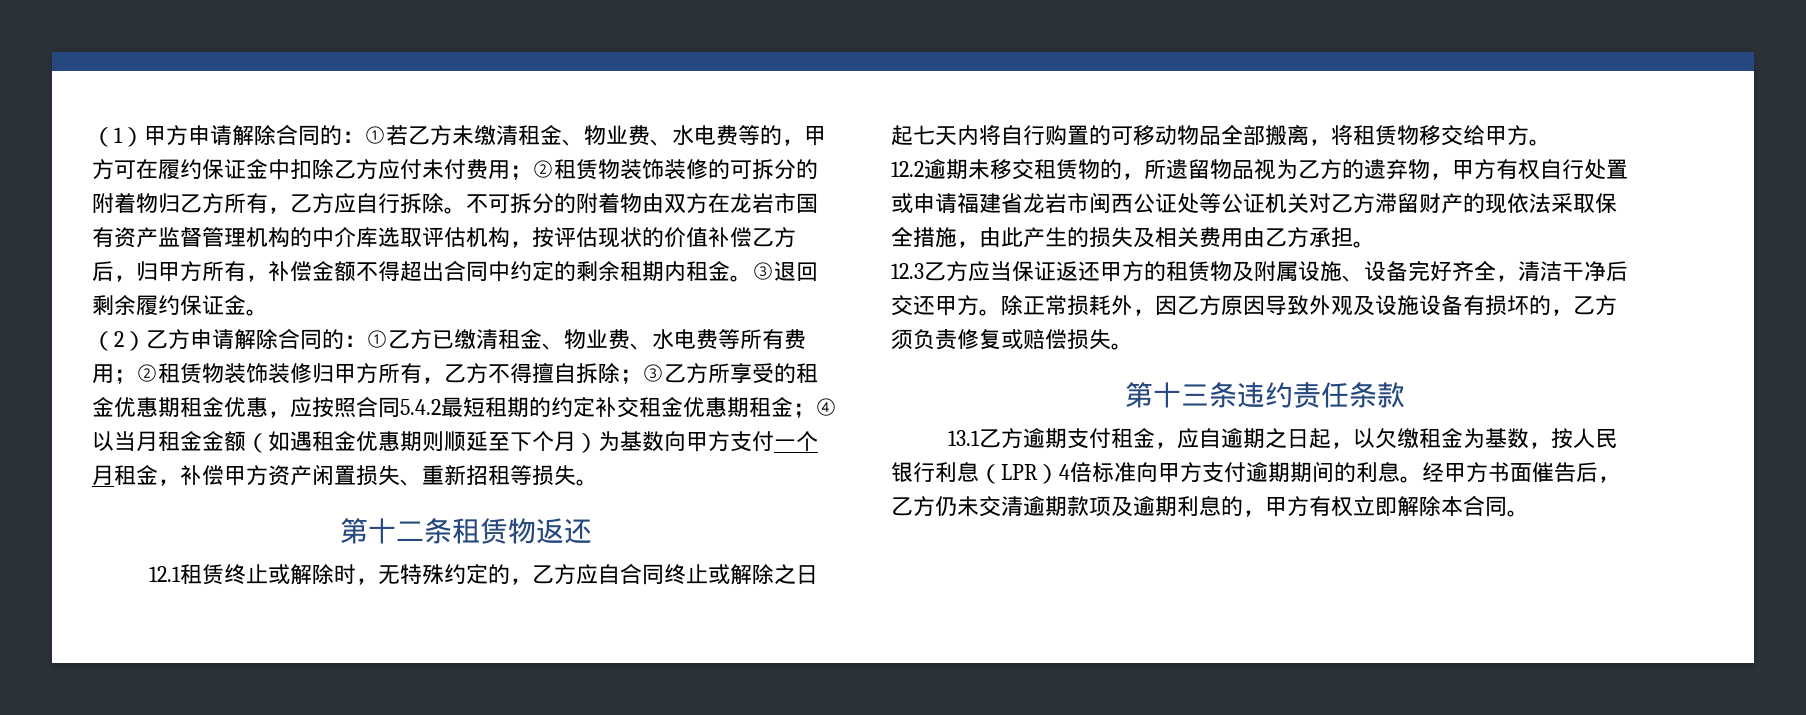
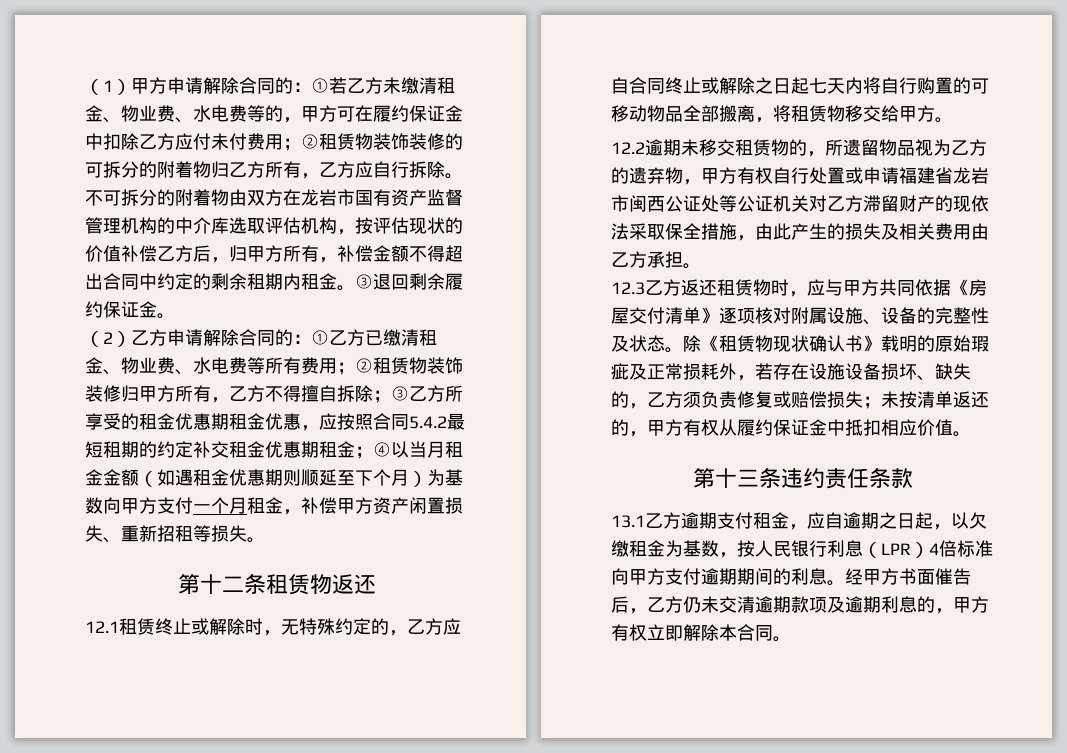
[968,260,1628,282] [891,295,1529,316] 应当保证返还甲方的租赁物及附属设施、设备完好齐全，清洁干净后交还甲方。除正常损耗外，因乙方原因导致外观及设施设备有损坏 -> [681,279,987,297] [611,307,989,325] [611,335,989,353] [611,363,971,381] 返还租赁物时，应与甲方共同依据《房屋交付清单》逐项核对附属设施、设备的完整性及状态。除《租赁物现状确认书》载明的原始瑕疵及正常损耗外，若存在设施设备损坏、缺失
(1111, 339) none -> [863,391,989,409] [611,419,953,437] ；未按清单返还的，甲方有权从履约保证金中抵扣相应价值

